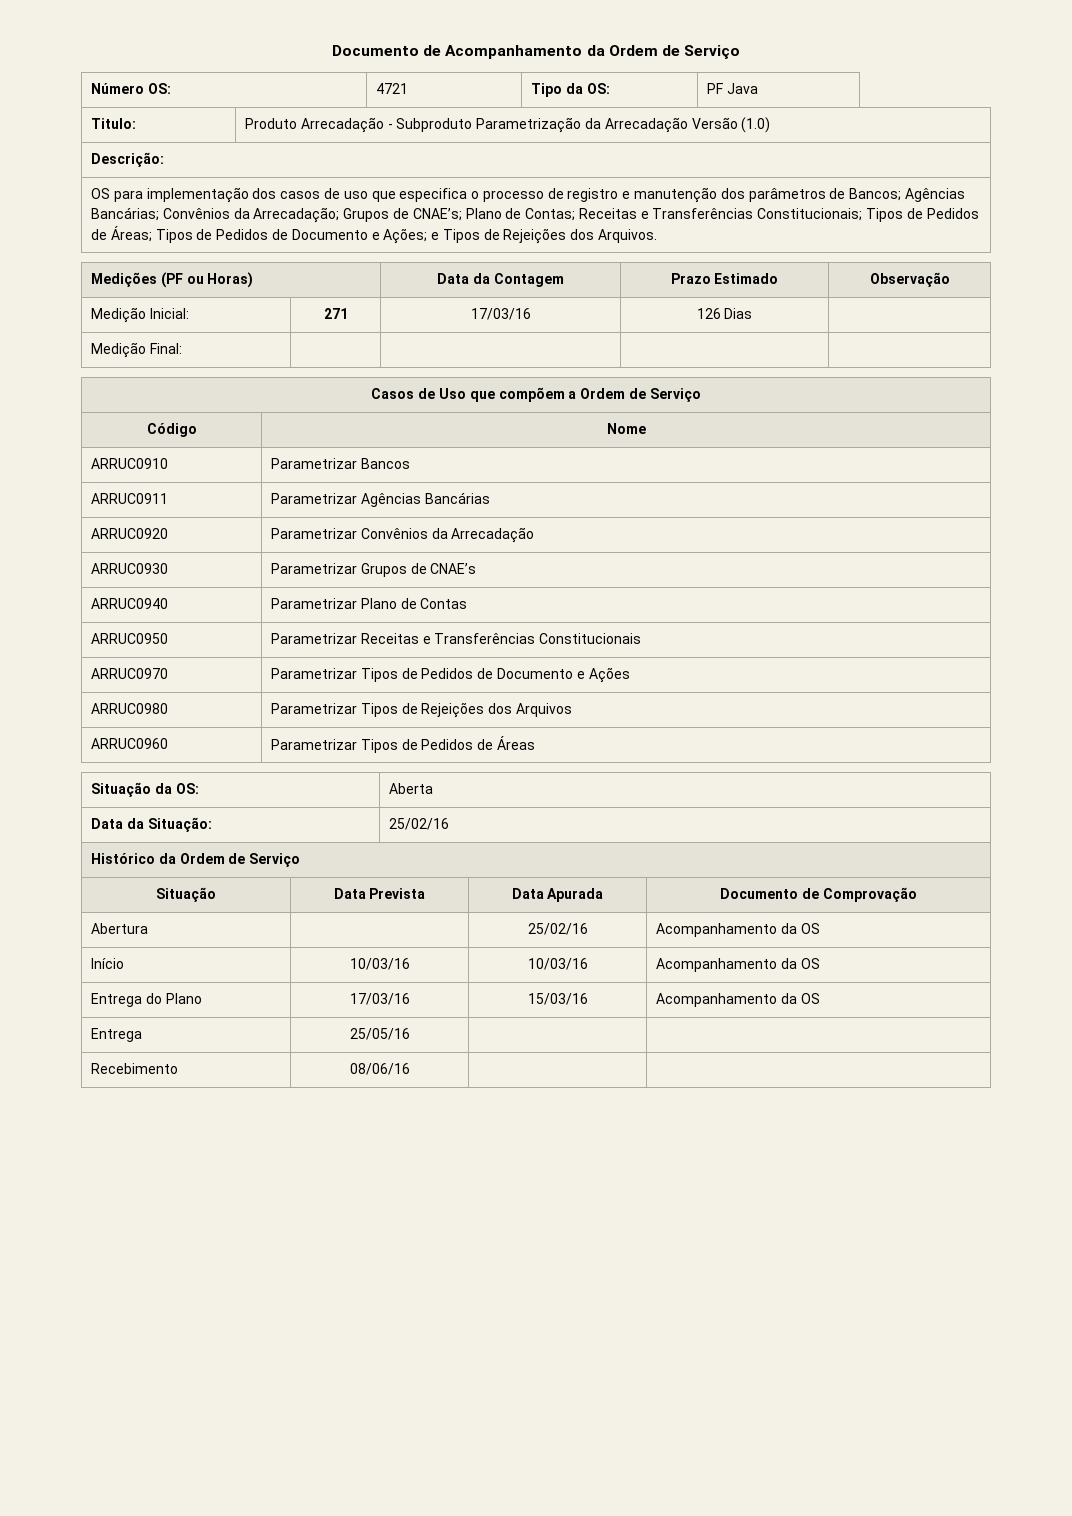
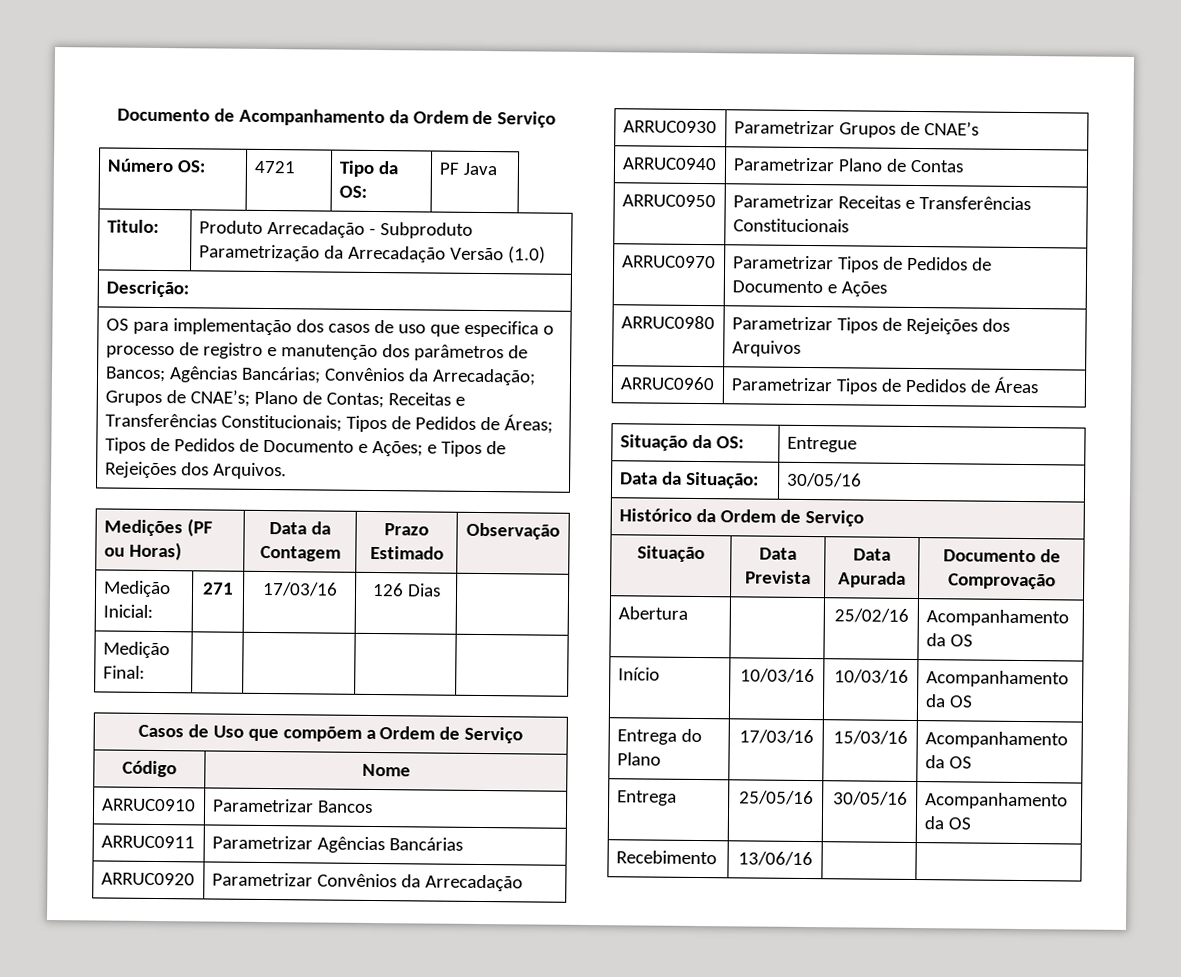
[389,783,434,794] Aberta -> [786,436,857,453] Entregue
[389,818,450,830] 25/02/16 -> [786,472,862,488] 30/05/16
(410, 1034) | -> [832,791,908,806] [924,792,1068,810] [923,816,971,830] 30/05/16 | Acompanhamento da OS
[349,1063,410,1075] 08/06/16 -> [737,851,813,867] 13/06/16

